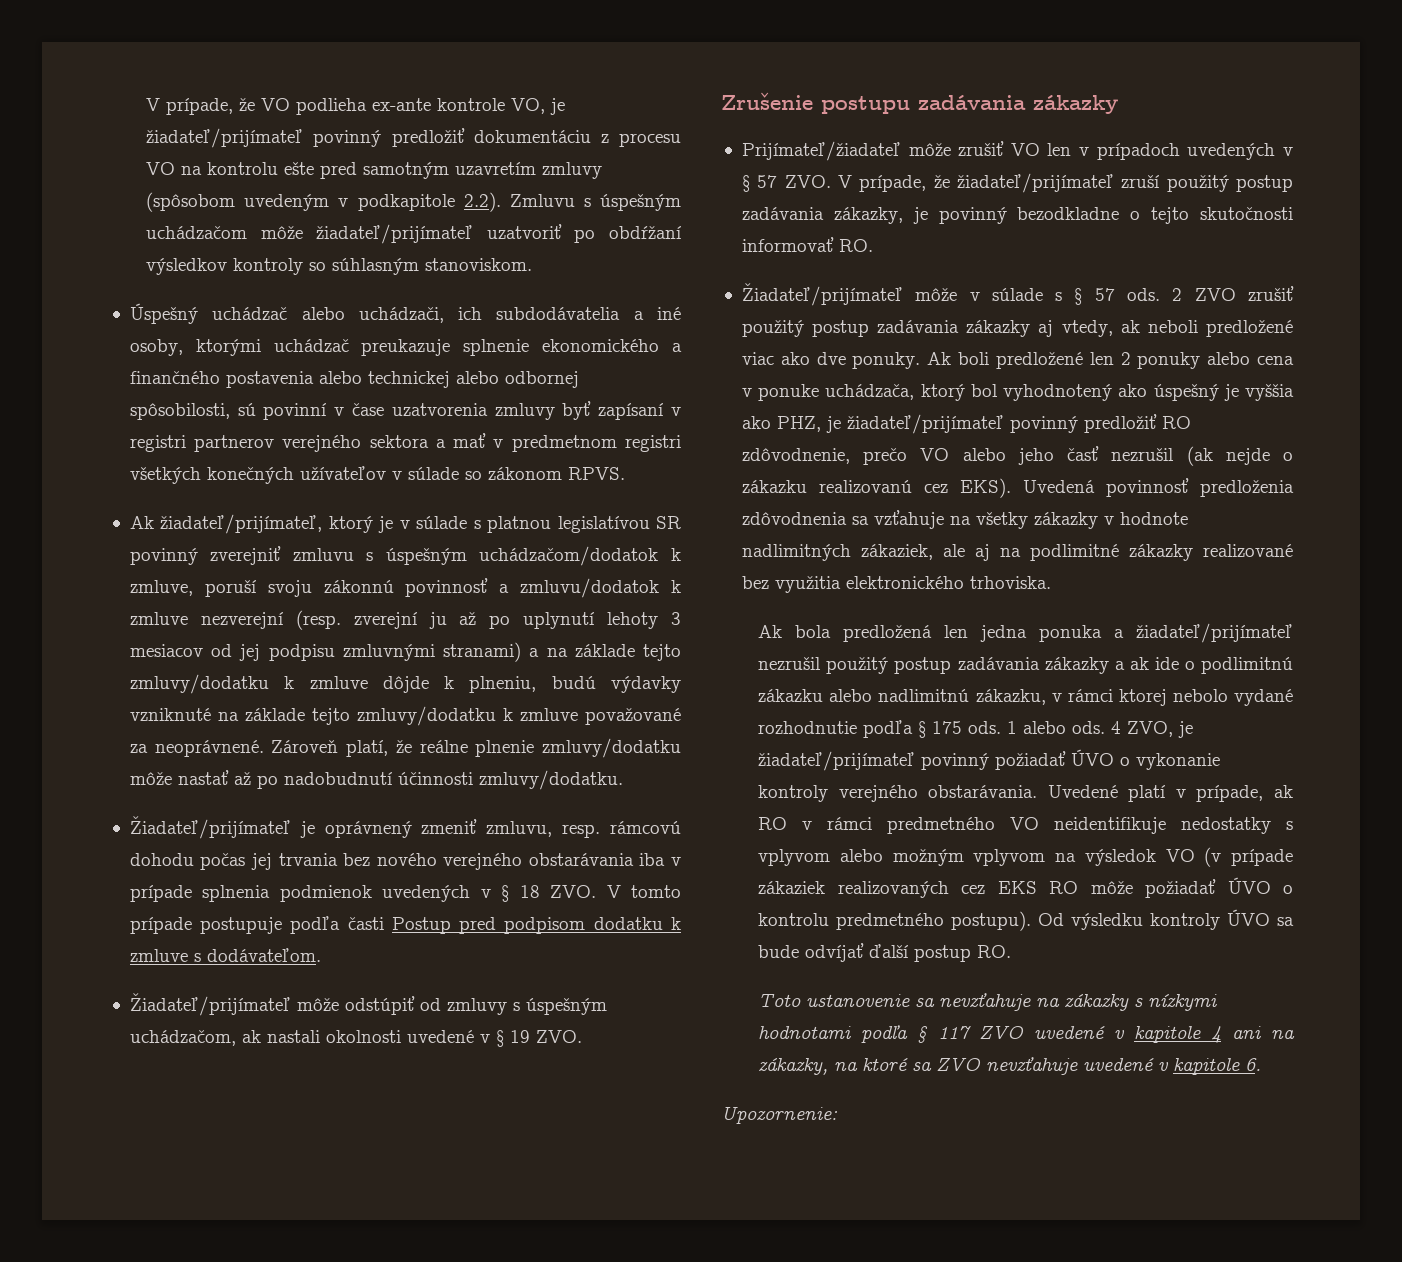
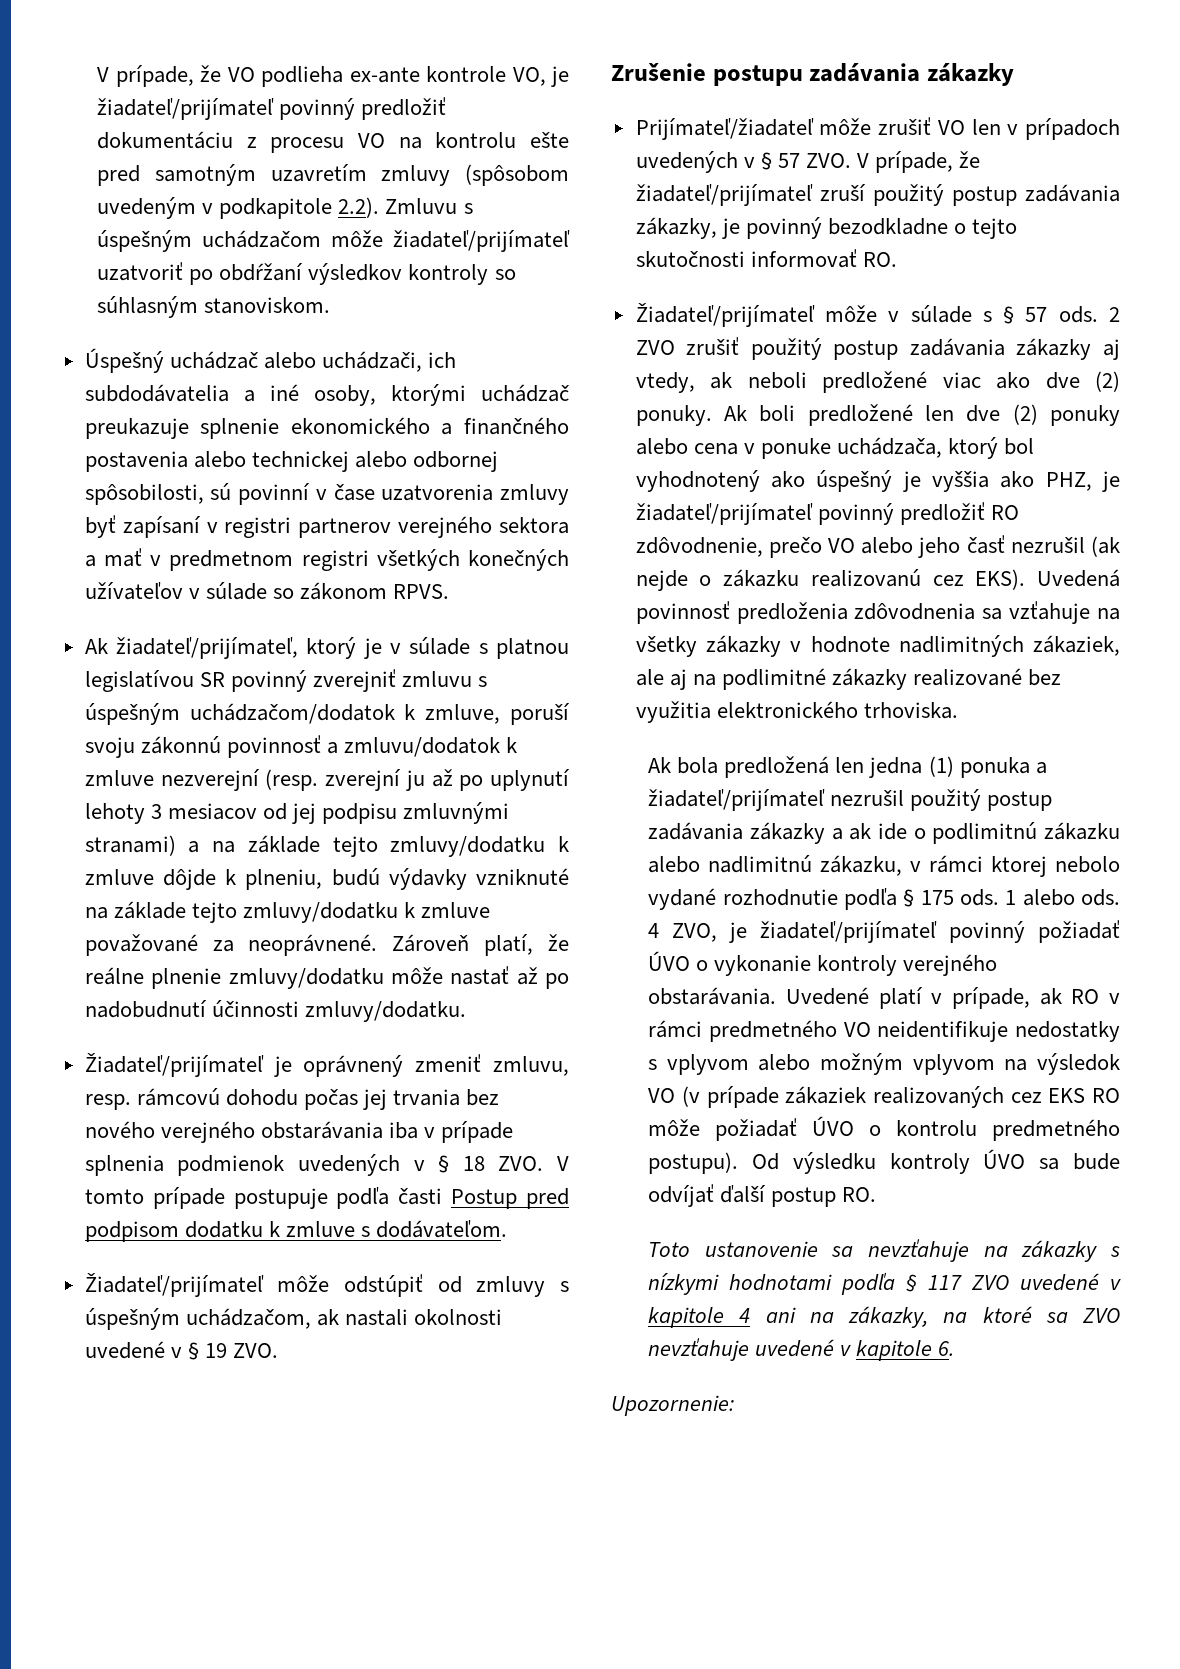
(846, 358) none -> [1095,371,1120,392] (2)
[1120,352,1131,365] 2 -> [966,404,1038,425] dve (2)
(1028, 633) none -> [928,756,954,777] (1)

